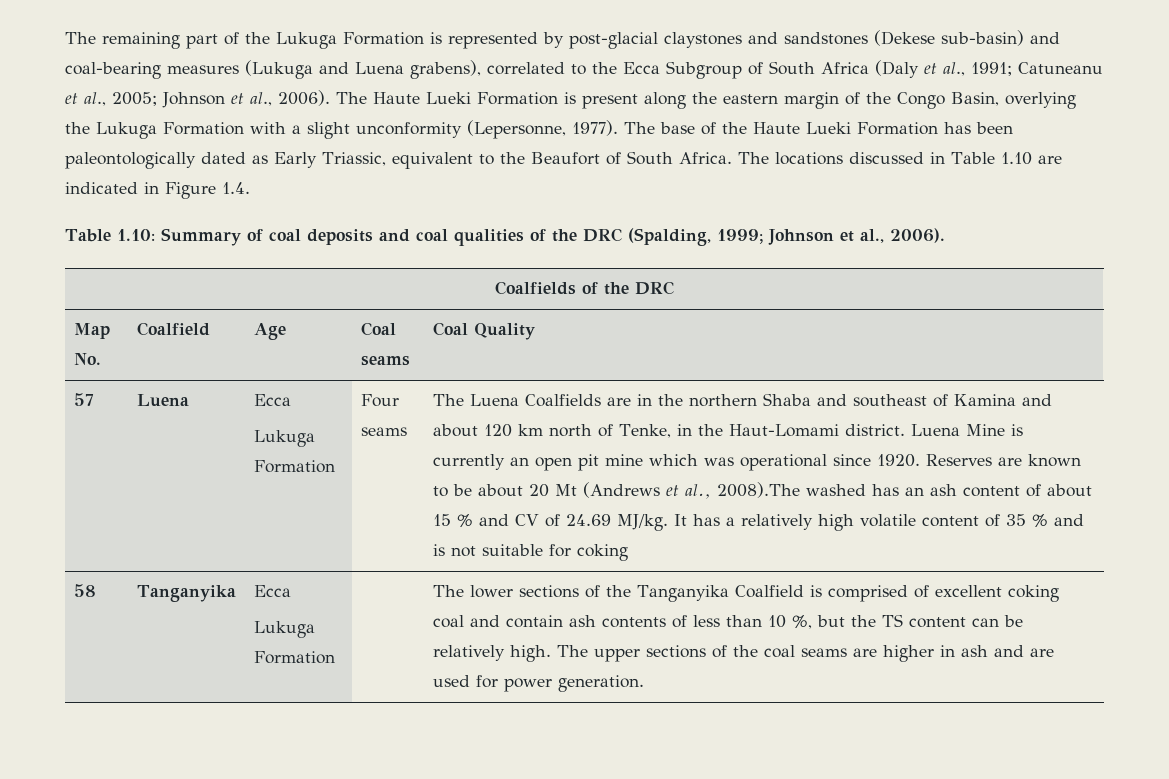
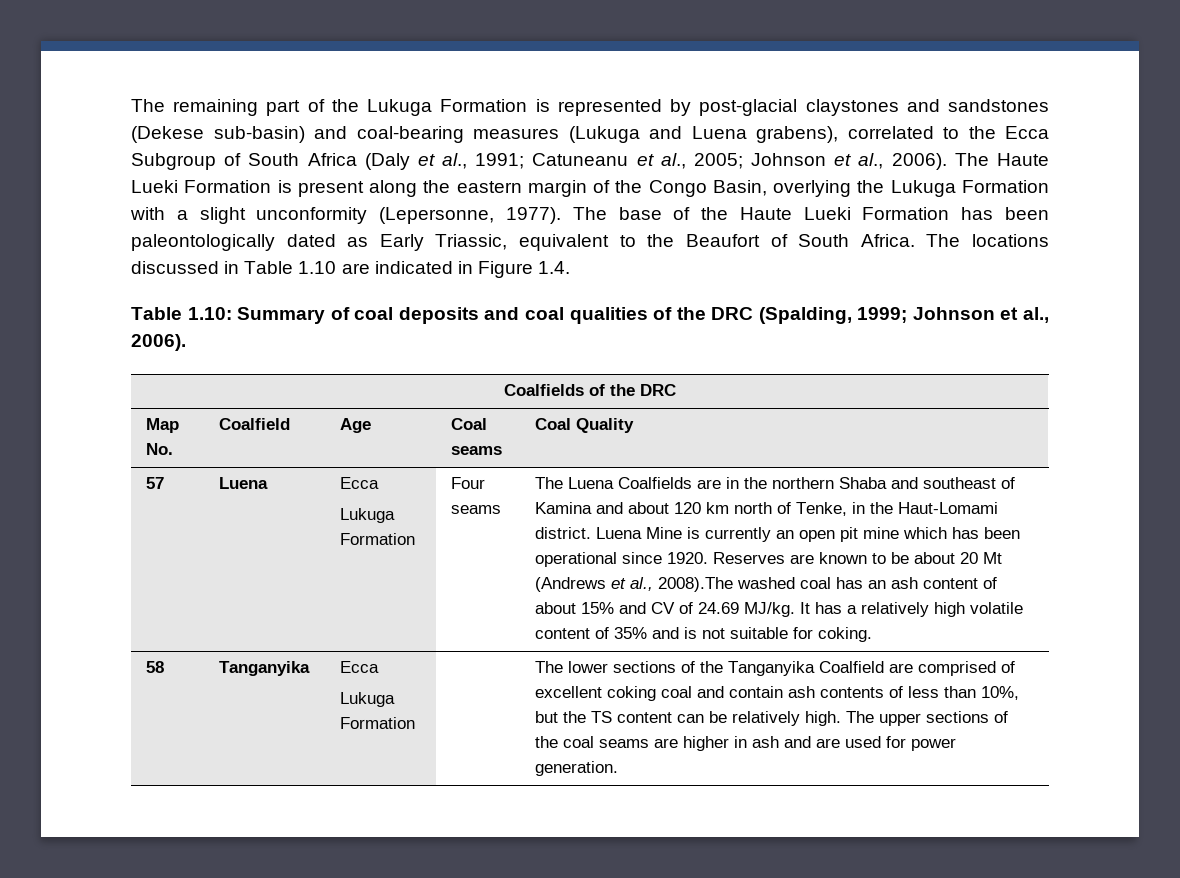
[703,457,734,466] was -> [952,527,1021,539] has been
(866, 490) none -> [800,577,832,589] coal
[432,514,473,527] 15 % -> [581,602,615,614] 15%
[1005,514,1048,527] 35 % -> [614,627,648,639] 35%
[576,544,628,561] coking -> [818,627,873,642] coking.
[809,585,822,597] is -> [889,663,914,673] are
[767,615,812,629] 10 %, -> [981,686,1020,700] 10%,

